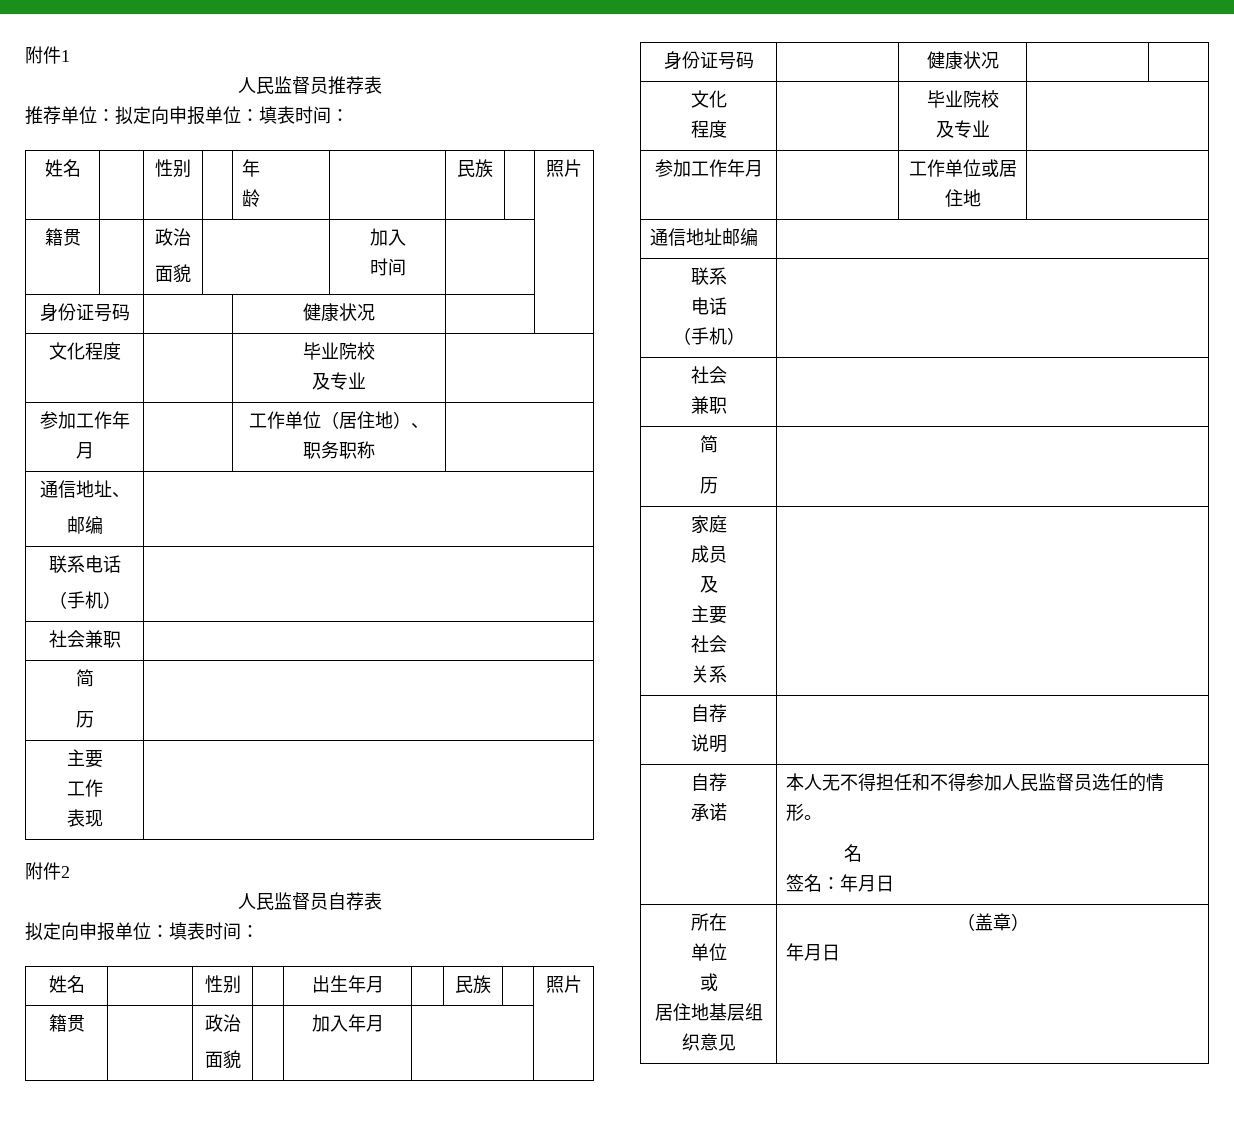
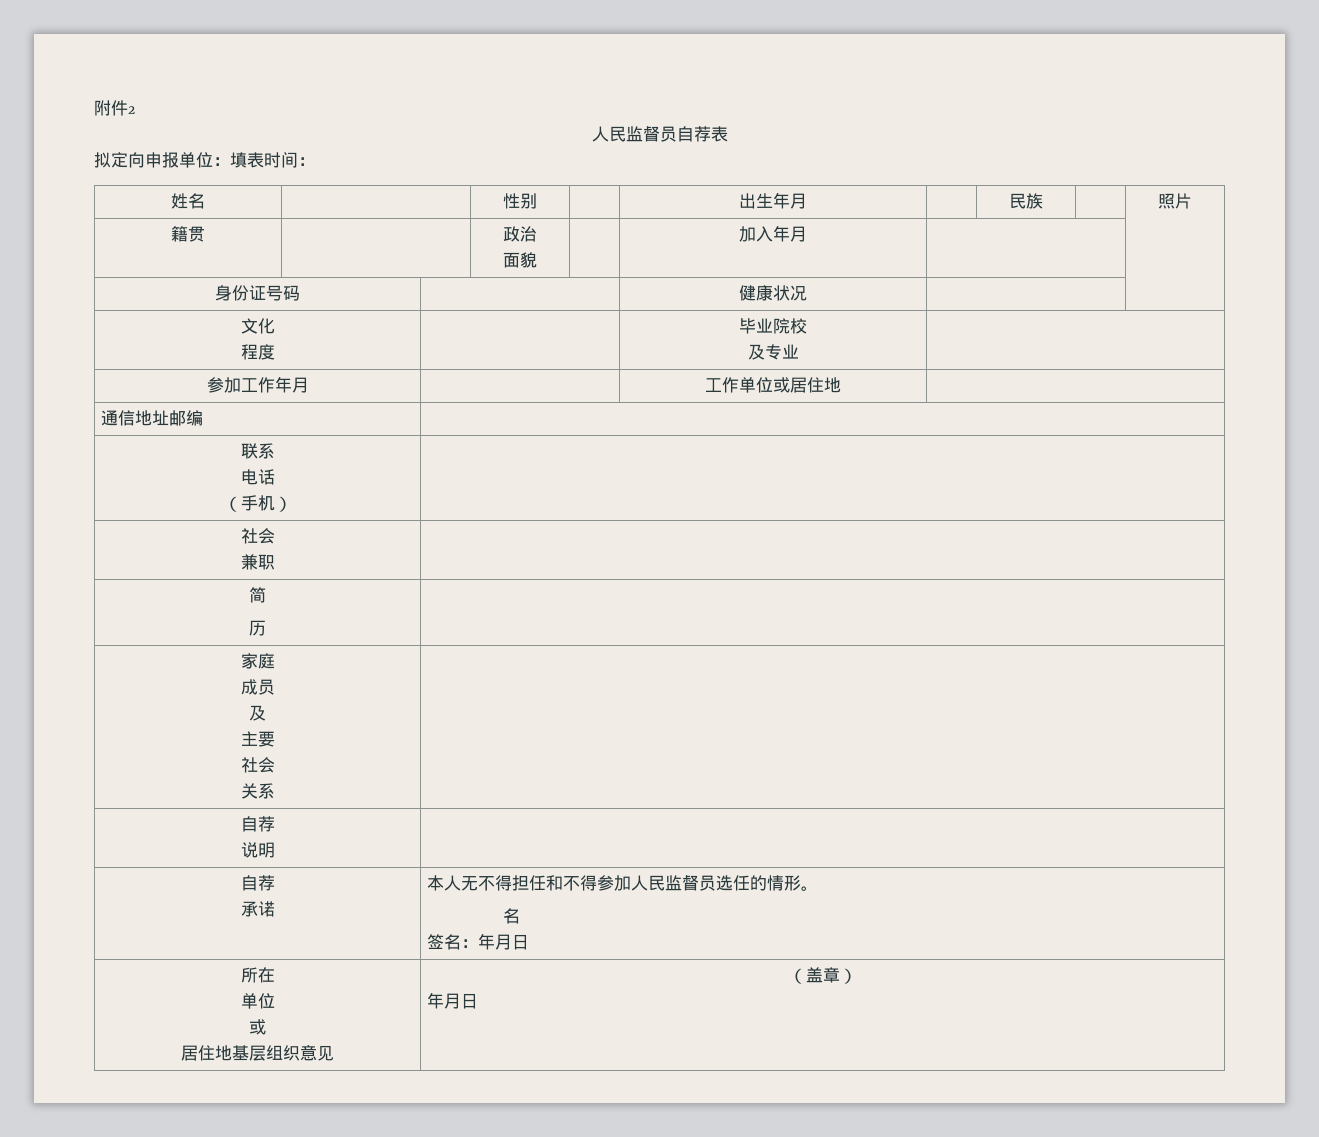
[25,46,70,64] [237,76,382,95] [25,106,349,125] [44,159,81,177] [155,159,191,178] [242,159,261,177] [242,189,261,207] [457,159,493,178] [546,159,582,177] [44,228,81,246] [155,228,191,246] [155,264,191,282] [369,228,406,246] [369,258,406,276] [39,303,130,322] [303,303,375,322] [48,342,121,360] [303,342,375,360] [312,372,366,390] [39,411,130,429] [75,442,94,459] [249,411,429,429] [303,441,375,459] [39,480,130,498] [66,516,103,534] [48,555,121,573] [48,591,121,609] [48,630,121,648] [75,669,94,687] [75,711,94,728] [66,749,103,768] [66,779,103,797] [66,809,103,827] [25,862,61,880] 附件1 // 人民监督员推荐表 // 推荐单位：拟定向申报单位：填表时间： // 姓名 | | 性别 | | 年 // 龄 | | 民族 | | 照片 // 籍贯 | | 政治 // 面貌 | | 加入 // 时间 | | // 身份证号码 | | 健康状况 | | // 文化程度 | | 毕业院校 // 及专业 | // 参加工作年月 | | 工作单位（居住地）、职务职称 | // 通信地址、 // 邮编 | // 联系电话 // （手机） | // 社会兼职 | // 简 // 历 | // 主要 // 工作 // 表现 | // 附件 -> [94,100,128,116] 附件

